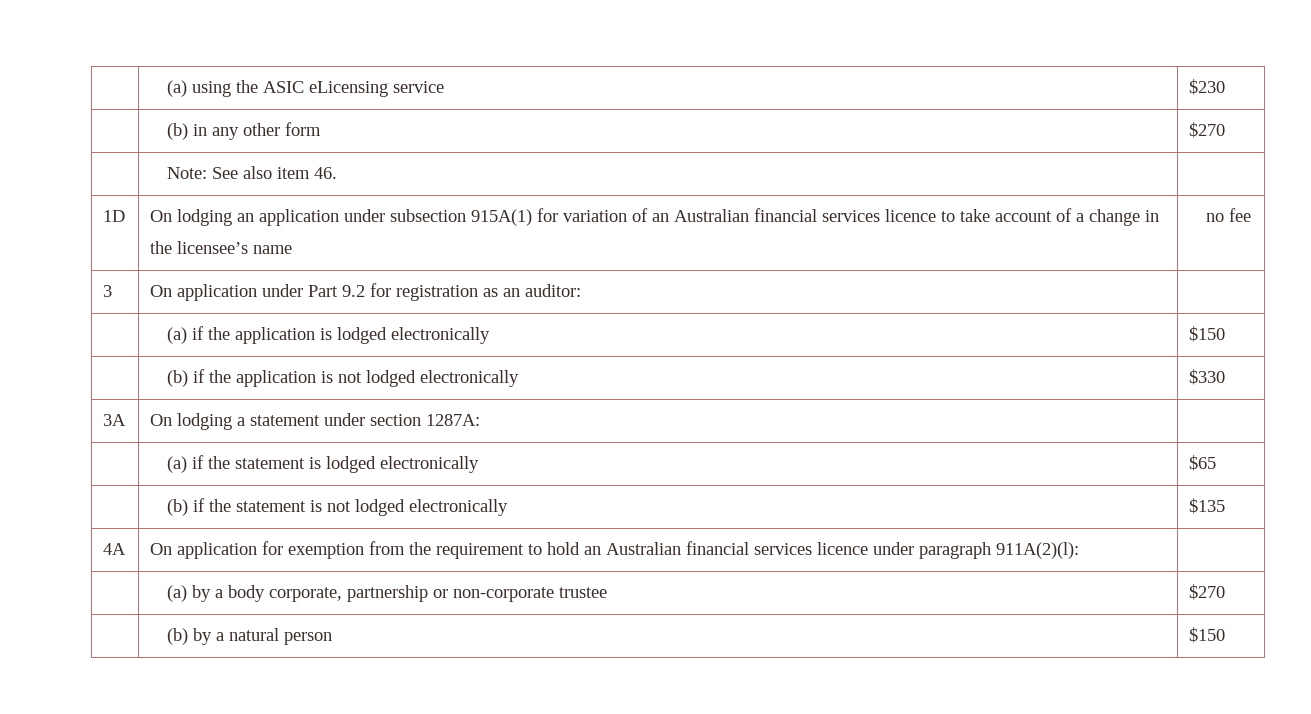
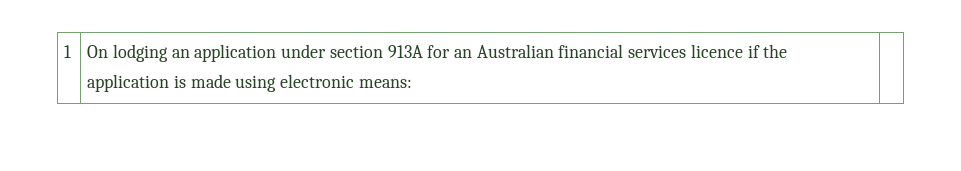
[167,80,445,97] [1189,79,1226,95] [167,122,322,140] [1189,122,1226,138] [167,166,338,179] [103,210,126,222] | (a) using the ASIC eLicensing service | $230 // | (b) in any other form | $270 // | Note: See also item 46. | // 1D -> [64,45,72,58] 1
[390,208,1160,226] [150,241,293,254] [1206,208,1252,222] [103,285,113,297] [150,283,582,301] [167,326,491,344] [1189,326,1226,342] [167,369,520,387] [1189,369,1226,385] [103,414,127,426] [150,413,481,430] [167,455,480,473] [1189,455,1217,471] [167,498,509,516] [1189,498,1226,514] [103,543,127,555] [150,541,1080,559] [167,585,608,602] [1189,584,1226,600] [167,628,333,645] [1189,627,1226,643] subsection 915A(1) for variation of an Australian financial services licence to take account of a change in the licensee’s name | no fee // 3 | On application under Part 9.2 for registration as an auditor: | // | (a) if the application is lodged electronically | $150 // | (b) if the application is not lodged electronically | $330 // 3A | On lodging a statement under section 1287A: | // | (a) if the statement is lodged electronically | $65 // | (b) if the statement is not lodged electronically | $135 // 4A | On application for exemption from the requirement to hold an Australian financial services licence under paragraph 911A(2)(l): | // | (a) by a body corporate, partnership or non-corporate trustee | $270 // | (b) by a natural person | $150 -> [329,44,788,58] [87,74,412,92] section 913A for an Australian financial services licence if the application is made using electronic means: |

